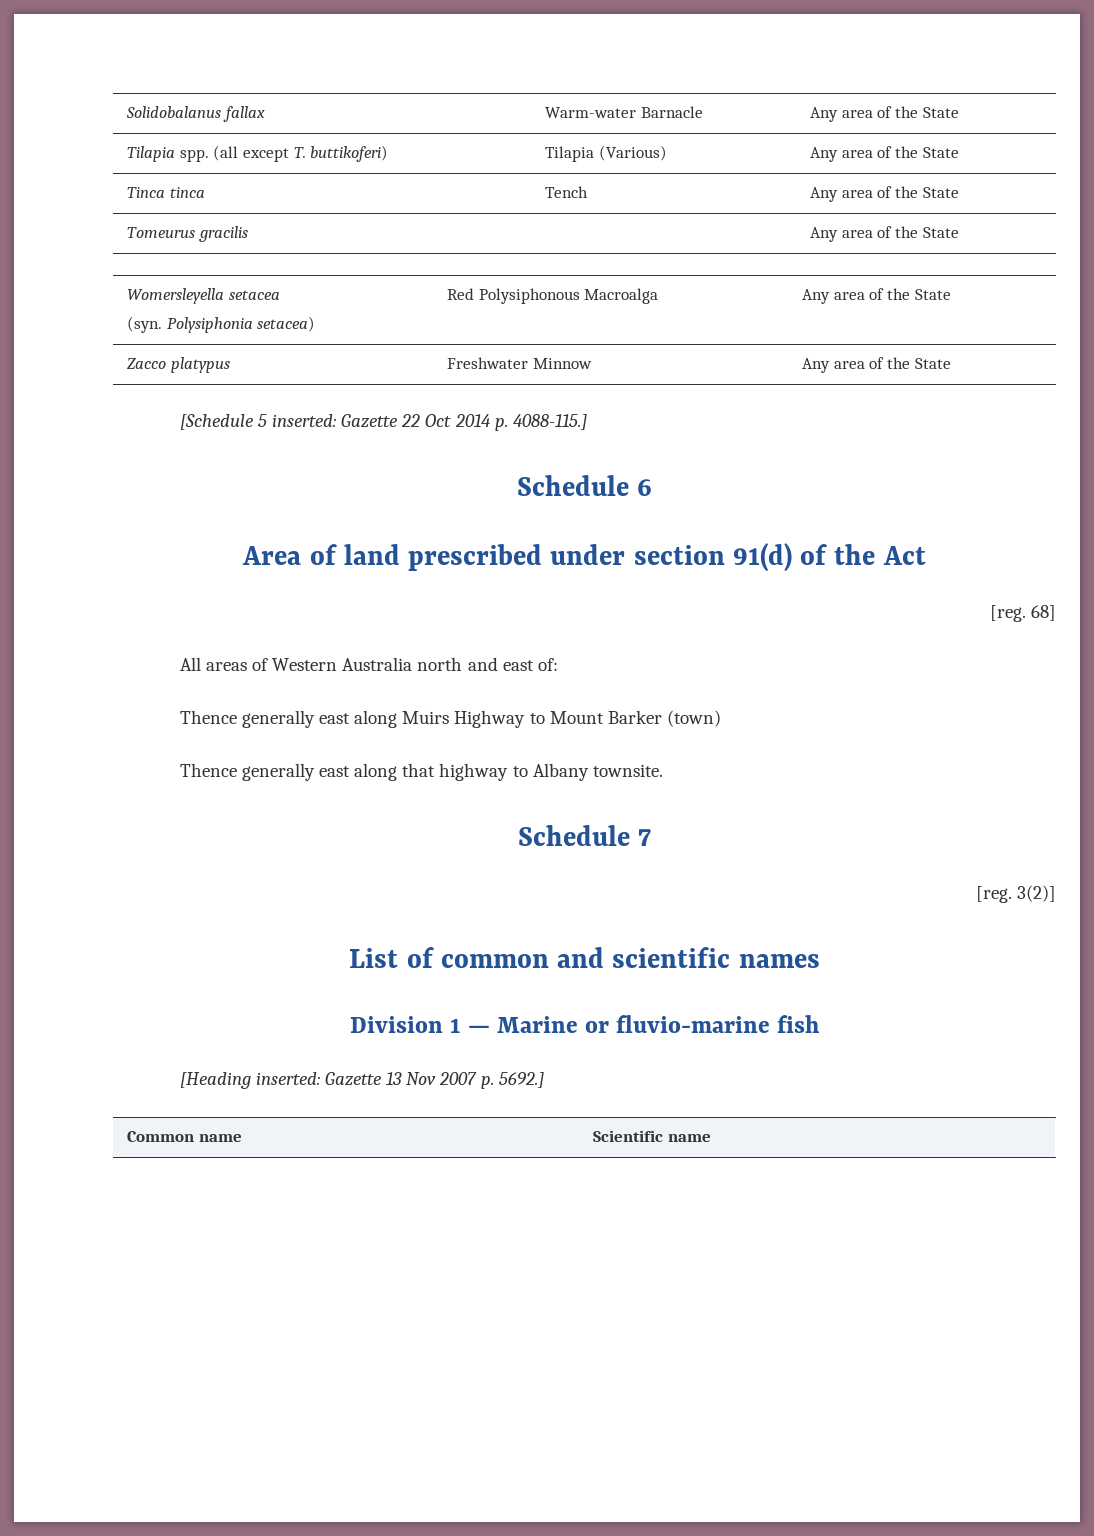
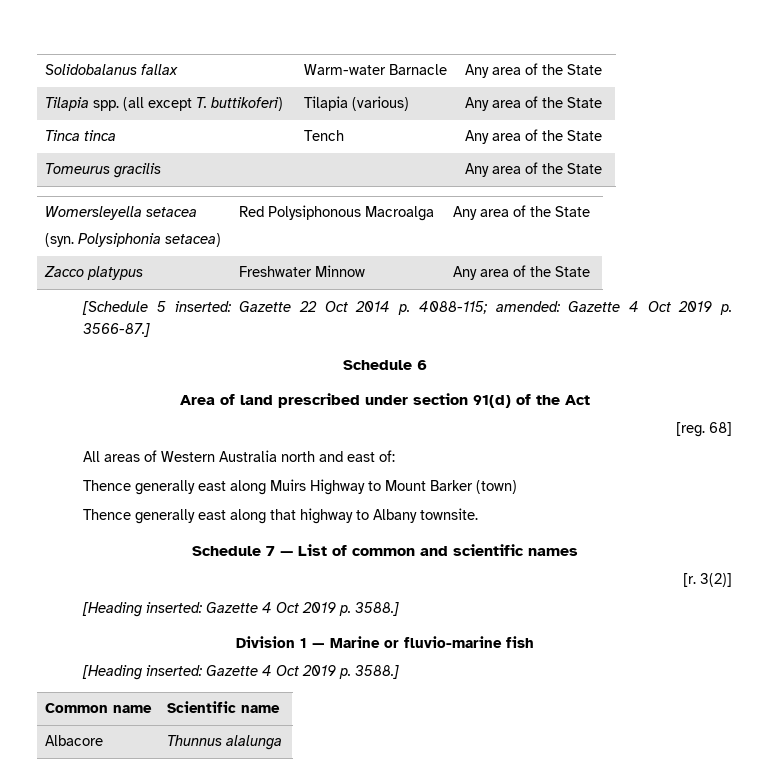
[598,145,667,161] (Various) -> [351,96,409,111] (various)
[512,414,587,430] 4088-115.] -> [418,301,733,315] [83,323,151,337] 4088-115; amended: Gazette 4 Oct 2019 p. 3566-87.]
[975,885,1056,903] // [reg. 3(2)] // -> [279,551,293,556] —
(820, 961) none -> [683,573,732,587] [82,602,400,617] // [r. 3(2)] // [Heading inserted: Gazette 4 Oct 2019 p. 3588.]
[386,1072,544,1089] 13 Nov 2007 p. 5692.] -> [262,665,400,679] 4 Oct 2019 p. 3588.]
(711, 1138) none -> [44,735,103,746] [166,735,282,750] // Albacore | Thunnus alalunga

